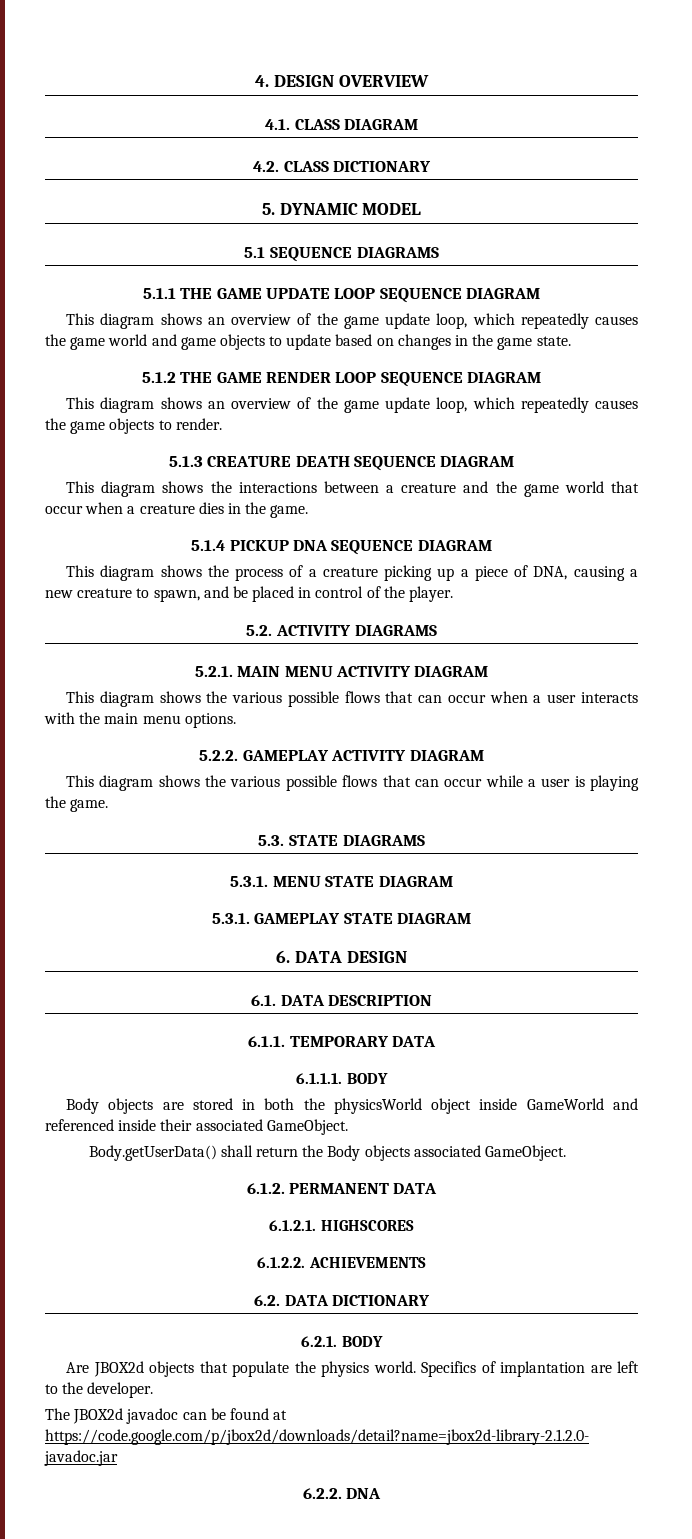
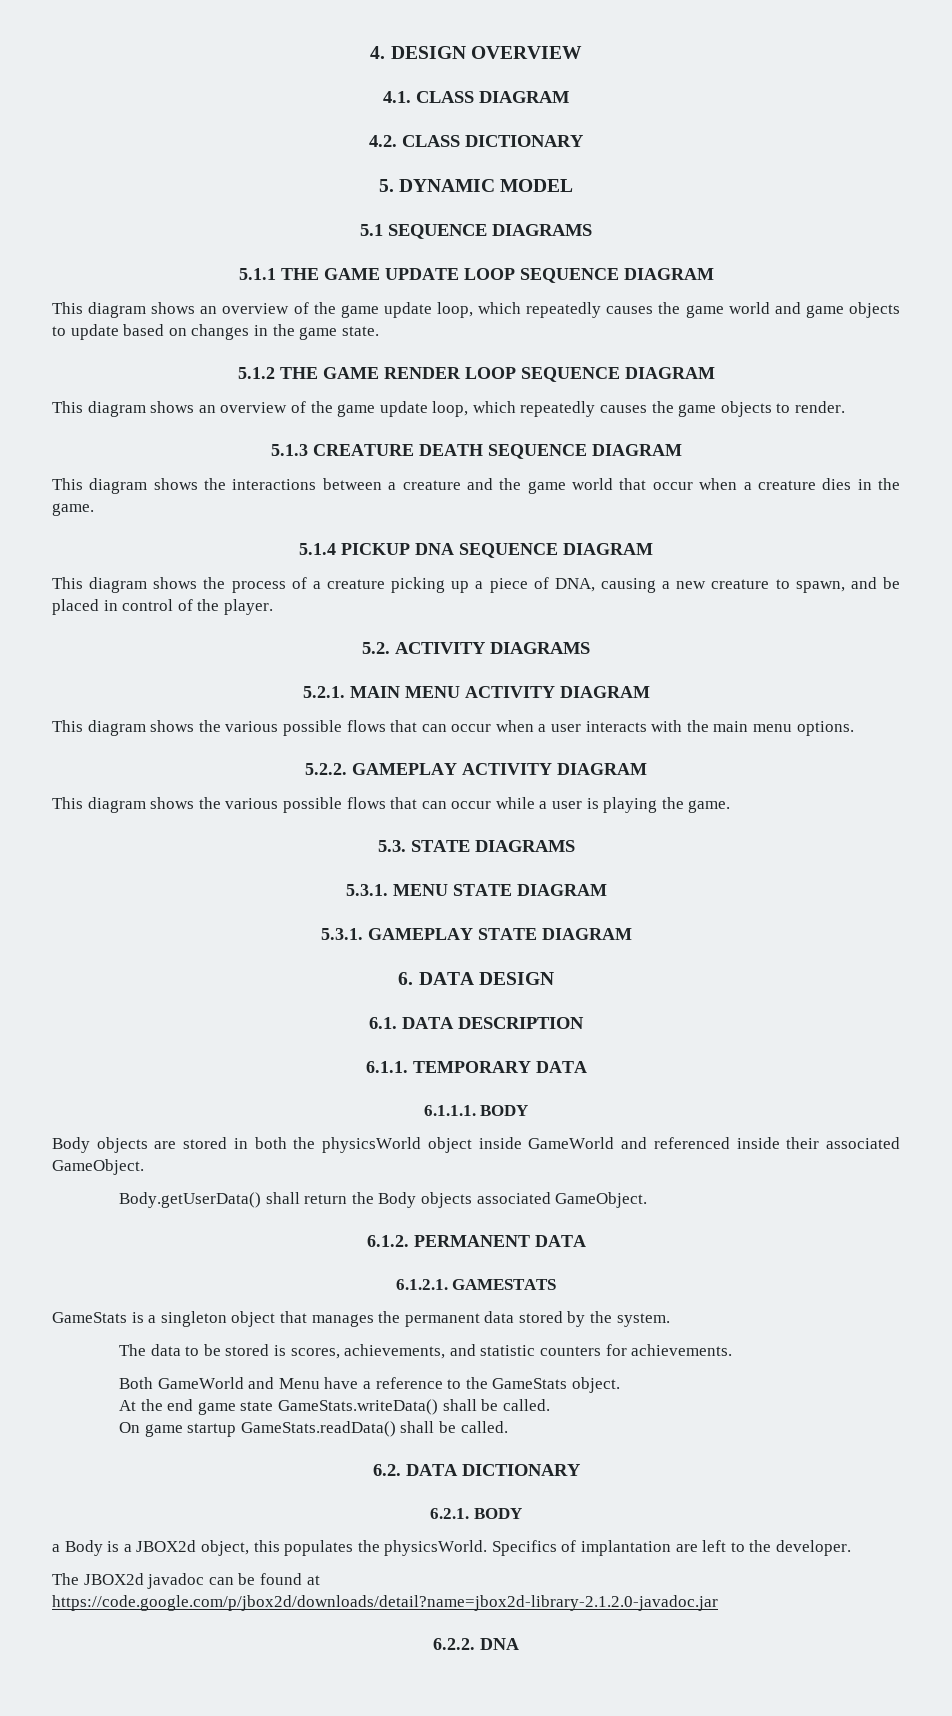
[320,1220,414,1231] [257,1257,426,1268] HIGHSCORES // 6.1.2.2. ACHIEVEMENTS -> [452,1279,557,1290] [52,1311,670,1327] [119,1344,733,1359] [119,1377,620,1393] [119,1399,550,1415] [119,1421,508,1437] GAMESTATS // GameStats is a singleton object that manages the permanent data stored by the system. // The data to be stored is scores, achievements, and statistic counters for achievements. // Both GameWorld and Menu have a reference to the GameStats object. // At the end game state GameStats.writeData() shall be called. // On game startup GameStats.readData() shall be called.
[66,1361,416,1377] Are JBOX2d objects that populate the physics world. -> [52,1540,488,1556] a Body is a JBOX2d object, this populates the physicsWorld.

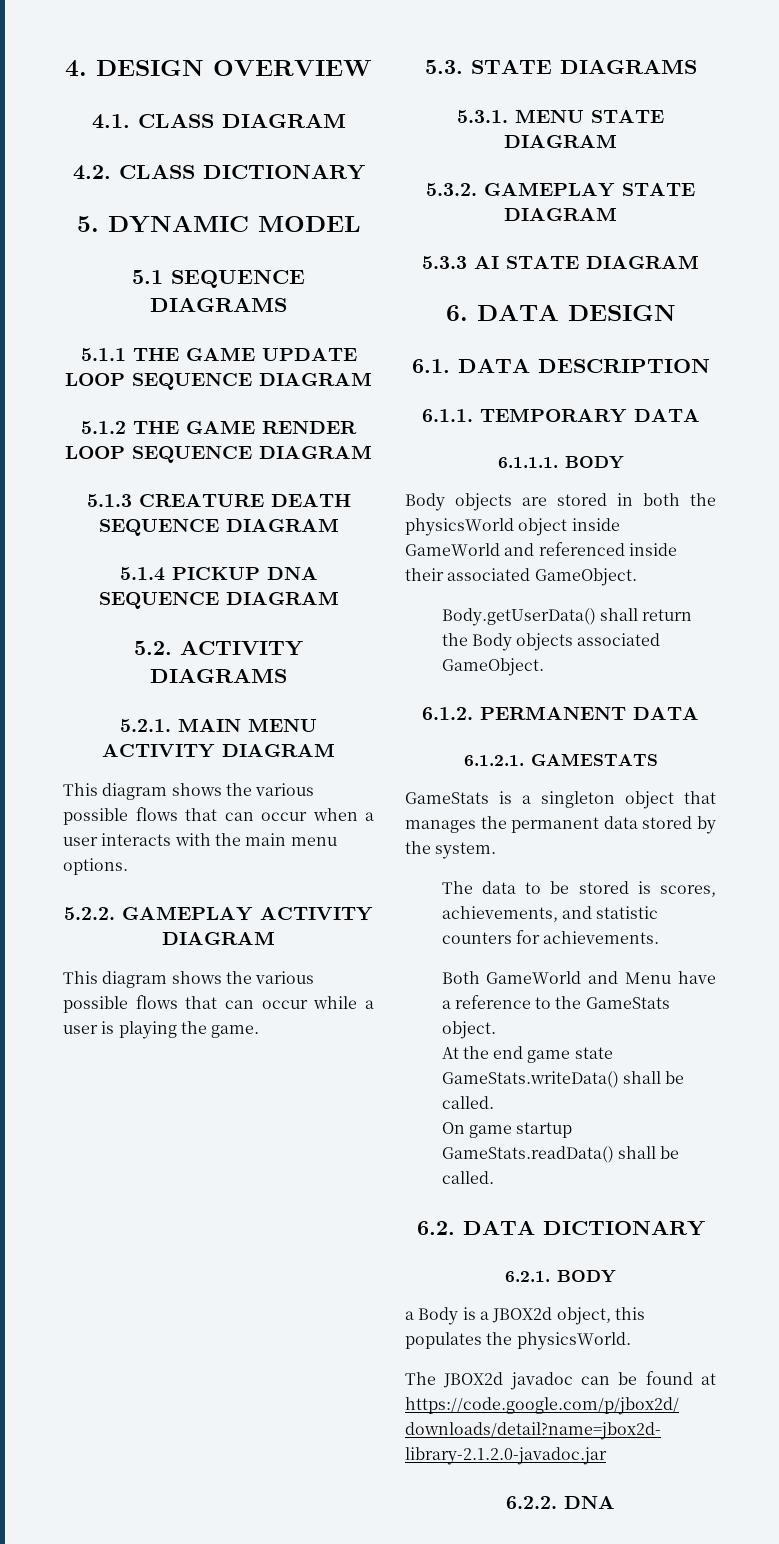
[52,302,900,318] [52,324,379,340] // This diagram shows an overview of the game update loop, which repeatedly causes the game world and game objects to update based on changes in the game state. -> (372, 379) none
[52,401,846,417] // This diagram shows an overview of the game update loop, which repeatedly causes the game objects to render. -> (372, 452) none
[52,478,900,494] [52,503,94,516] // This diagram shows the interactions between a creature and the game world that occur when a creature dies in the game. -> (339, 525) none
[52,577,900,593] [52,599,273,615] // This diagram shows the process of a creature picking up a piece of DNA, causing a new creature to spawn, and be placed in control of the player. -> (339, 598) none
[320,928,363,940] 5.3.1. -> [426,183,477,196] 5.3.2.
(632, 934) none -> [422,255,699,269] // 5.3.3 AI STATE DIAGRAM
[491,1540,852,1556] Specifics of implantation are left to the developer. -> (631, 1341) none

